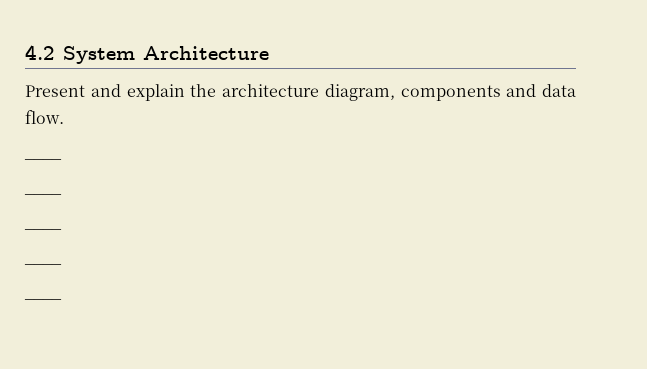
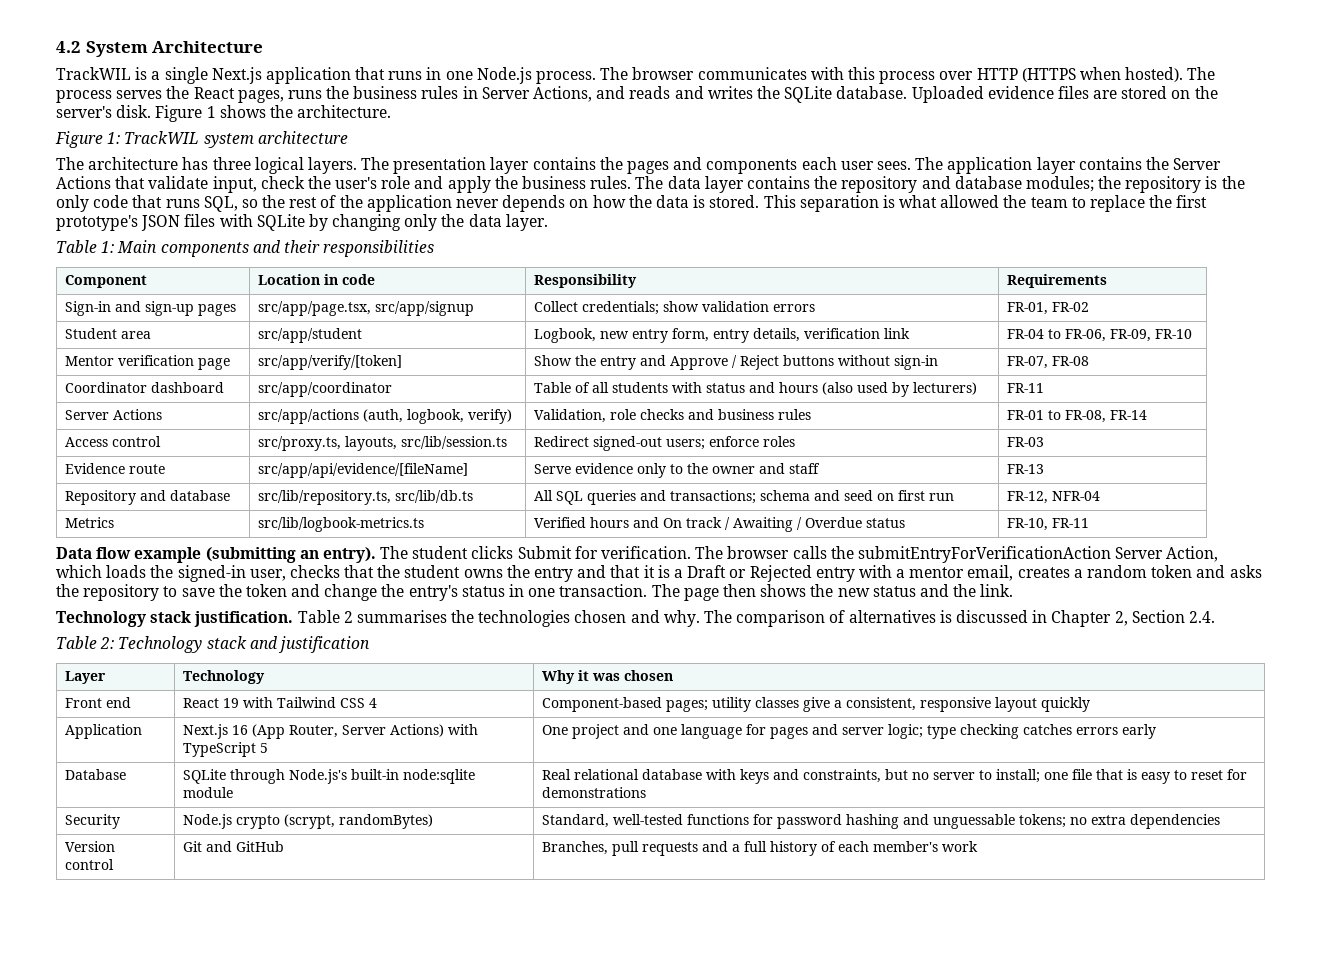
[25,84,576,101] [25,110,64,124] [24,159,62,160] [24,194,62,195] [24,229,62,230] [24,264,62,265] [24,299,62,300] Present and explain the architecture diagram, components and data flow. // ____ // ____ // ____ // ____ // ____ -> [56,67,1216,84] [56,86,1218,103] [56,105,392,122] [55,131,348,148] [56,157,1222,174] [56,176,1245,193] [56,195,1208,212] [56,214,548,231] [56,240,435,257] [65,275,148,288] [258,274,376,285] [534,274,638,288] [1007,274,1108,288] [65,301,237,316] [258,301,475,316] [534,301,816,315] [1007,302,1090,315] [65,328,152,339] [258,328,363,343] [534,328,911,343] [1007,329,1193,342] [65,355,231,370] [258,355,403,370] [534,355,939,370] [1007,356,1090,369] [65,382,225,393] [258,382,393,397] [534,382,978,397] [1007,383,1045,393] [65,409,163,420] [258,409,513,424] [534,409,812,423] [1007,410,1148,423] [65,436,162,447] [258,436,508,451] [534,436,796,451] [1007,437,1045,447] [65,463,166,474] [258,463,469,478] [534,463,821,478] [1007,464,1045,474] [65,490,231,505] [258,490,474,505] [534,490,955,505] [1007,491,1101,504] [65,517,115,528] [258,517,425,532] [534,517,906,532] [1007,518,1090,531] [56,546,1219,563] [56,565,1262,582] [56,584,1014,601] [56,610,1215,627] [56,636,370,653] [65,671,107,684] [183,670,266,684] [542,670,674,684] [65,697,132,708] [183,697,378,708] [542,697,1091,712] [65,724,143,739] [183,724,479,739] [183,742,269,757] [542,724,1157,739] [65,769,127,780] [183,769,476,784] [183,787,234,798] [542,769,1248,784] [542,787,647,798] [65,814,121,829] [183,814,434,829] [542,814,1221,829] [65,841,116,852] [65,859,115,870] [183,841,285,852] [542,841,979,856] TrackWIL is a single Next.js application that runs in one Node.js process. The browser communicates with this process over HTTP (HTTPS when hosted). The process serves the React pages, runs the business rules in Server Actions, and reads and writes the SQLite database. Uploaded evidence files are stored on the server's disk. Figure 1 shows the architecture. // Figure 1: TrackWIL system architecture // The architecture has three logical layers. The presentation layer contains the pages and components each user sees. The application layer contains the Server Actions that validate input, check the user's role and apply the business rules. The data layer contains the repository and database modules; the repository is the only code that runs SQL, so the rest of the application never depends on how the data is stored. This separation is what allowed the team to replace the first prototype's JSON files with SQLite by changing only the data layer. // Table 1: Main components and their responsibilities // Component | Location in code | Responsibility | Requirements // Sign-in and sign-up pages | src/app/page.tsx, src/app/signup | Collect credentials; show validation errors | FR-01, FR-02 // Student area | src/app/student | Logbook, new entry form, entry details, verification link | FR-04 to FR-06, FR-09, FR-10 // Mentor verification page | src/app/verify/[token] | Show the entry and Approve / Reject buttons without sign-in | FR-07, FR-08 // Coordinator dashboard | src/app/coordinator | Table of all students with status and hours (also used by lecturers) | FR-11 // Server Actions | src/app/actions (auth, logbook, verify) | Validation, role checks and business rules | FR-01 to FR-08, FR-14 // Access control | src/proxy.ts, layouts, src/lib/session.ts | Redirect signed-out users; enforce roles | FR-03 // Evidence route | src/app/api/evidence/[fileName] | Serve evidence only to the owner and staff | FR-13 // Repository and database | src/lib/repository.ts, src/lib/db.ts | All SQL queries and transactions; schema and seed on first run | FR-12, NFR-04 // Metrics | src/lib/logbook-metrics.ts | Verified hours and On track / Awaiting / Overdue status | FR-10, FR-11 // Data flow example (submitting an entry). The student clicks Submit for verification. The browser calls the submitEntryForVerificationAction Server Action, which loads the signed-in user, checks that the student owns the entry and that it is a Draft or Rejected entry with a mentor email, creates a random token and asks the repository to save the token and change the entry's status in one transaction. The page then shows the new status and the link. // Technology stack justification. Table 2 summarises the technologies chosen and why. The comparison of alternatives is discussed in Chapter 2, Section 2.4. // Table 2: Technology stack and justification // Layer | Technology | Why it was chosen // Front end | React 19 with Tailwind CSS 4 | Component-based pages; utility classes give a consistent, responsive layout quickly // Application | Next.js 16 (App Router, Server Actions) with TypeScript 5 | One project and one language for pages and server logic; type checking catches errors early // Database | SQLite through Node.js's built-in node:sqlite module | Real relational database with keys and constraints, but no server to install; one file that is easy to reset for demonstrations // Security | Node.js crypto (scrypt, randomBytes) | Standard, well-tested functions for password hashing and unguessable tokens; no extra dependencies // Version control | Git and GitHub | Branches, pull requests and a full history of each member's work

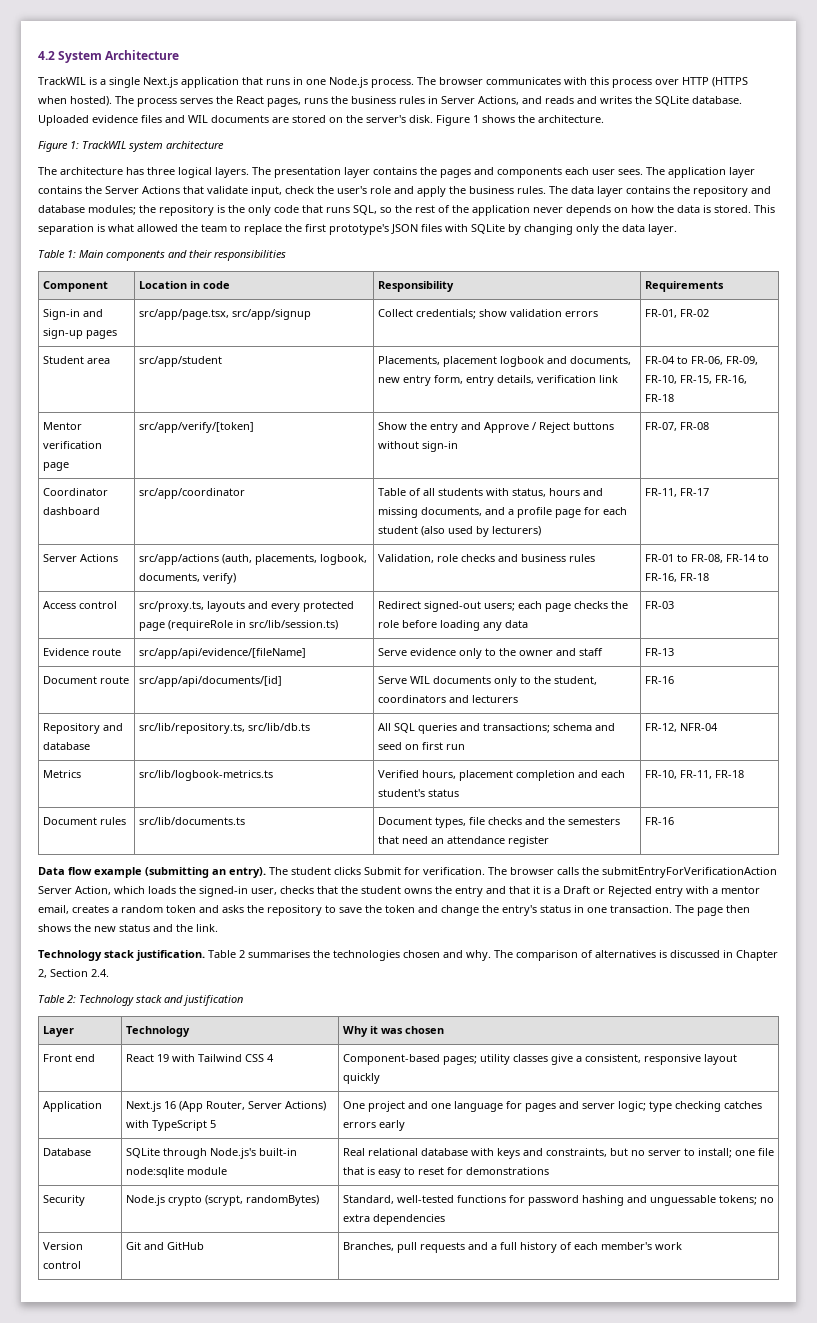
(1089, 92) none -> [165,115,269,123] and WIL documents
[534,328,597,343] Logbook, -> [377,356,631,367] Placements, placement logbook and documents,
[1155,329,1193,339] FR-10 -> [644,375,747,384] [644,394,674,402] FR-10, FR-15, FR-16, FR-18
[706,382,819,393] status and hours -> [511,488,603,497] [377,507,627,518] [377,526,418,534] status, hours and missing documents, and a profile page for each student
[1007,383,1045,393] FR-11 -> [644,488,709,497] FR-11, FR-17
[407,409,465,424] logbook, -> [254,554,367,565] [138,573,200,582] placements, logbook, documents,
(1148, 415) none -> [757,554,769,562] [644,573,709,582] to FR-16, FR-18
[345,436,508,451] [534,436,796,451] layouts, src/lib/session.ts | Redirect signed-out users; enforce roles -> [206,601,354,612] [138,620,338,631] [377,601,628,612] [377,620,528,631] layouts and every protected page (requireRole in src/lib/session.ts) | Redirect signed-out users; each page checks the role before loading any data
(1045, 469) none -> [42,676,129,684] [138,676,282,687] [377,676,597,687] [377,695,518,703] [644,676,674,684] // Document route | src/app/api/documents/[id] | Serve WIL documents only to the student, coordinators and lecturers | FR-16
[590,517,906,532] [1007,518,1090,531] hours and On track / Awaiting / Overdue status | FR-10, FR-11 -> [421,770,625,781] [377,789,459,797] [644,770,744,779] [42,817,126,825] [138,817,245,825] [377,817,620,828] [377,836,549,847] [644,817,674,825] hours, placement completion and each student's status | FR-10, FR-11, FR-18 // Document rules | src/lib/documents.ts | Document types, file checks and the semesters that need an attendance register | FR-16

